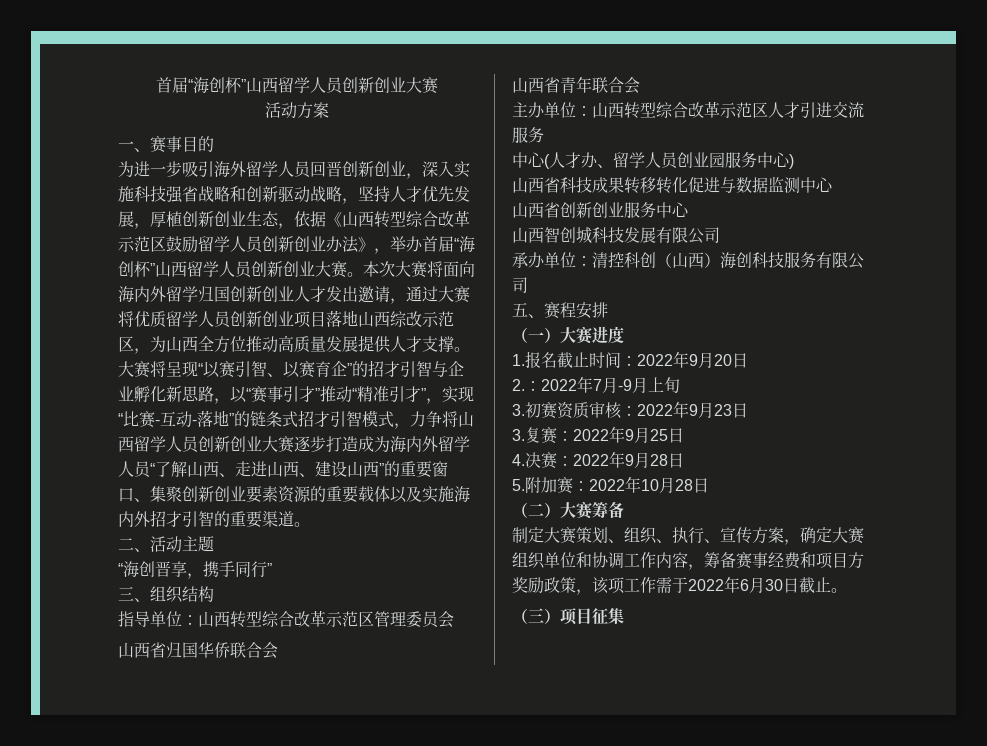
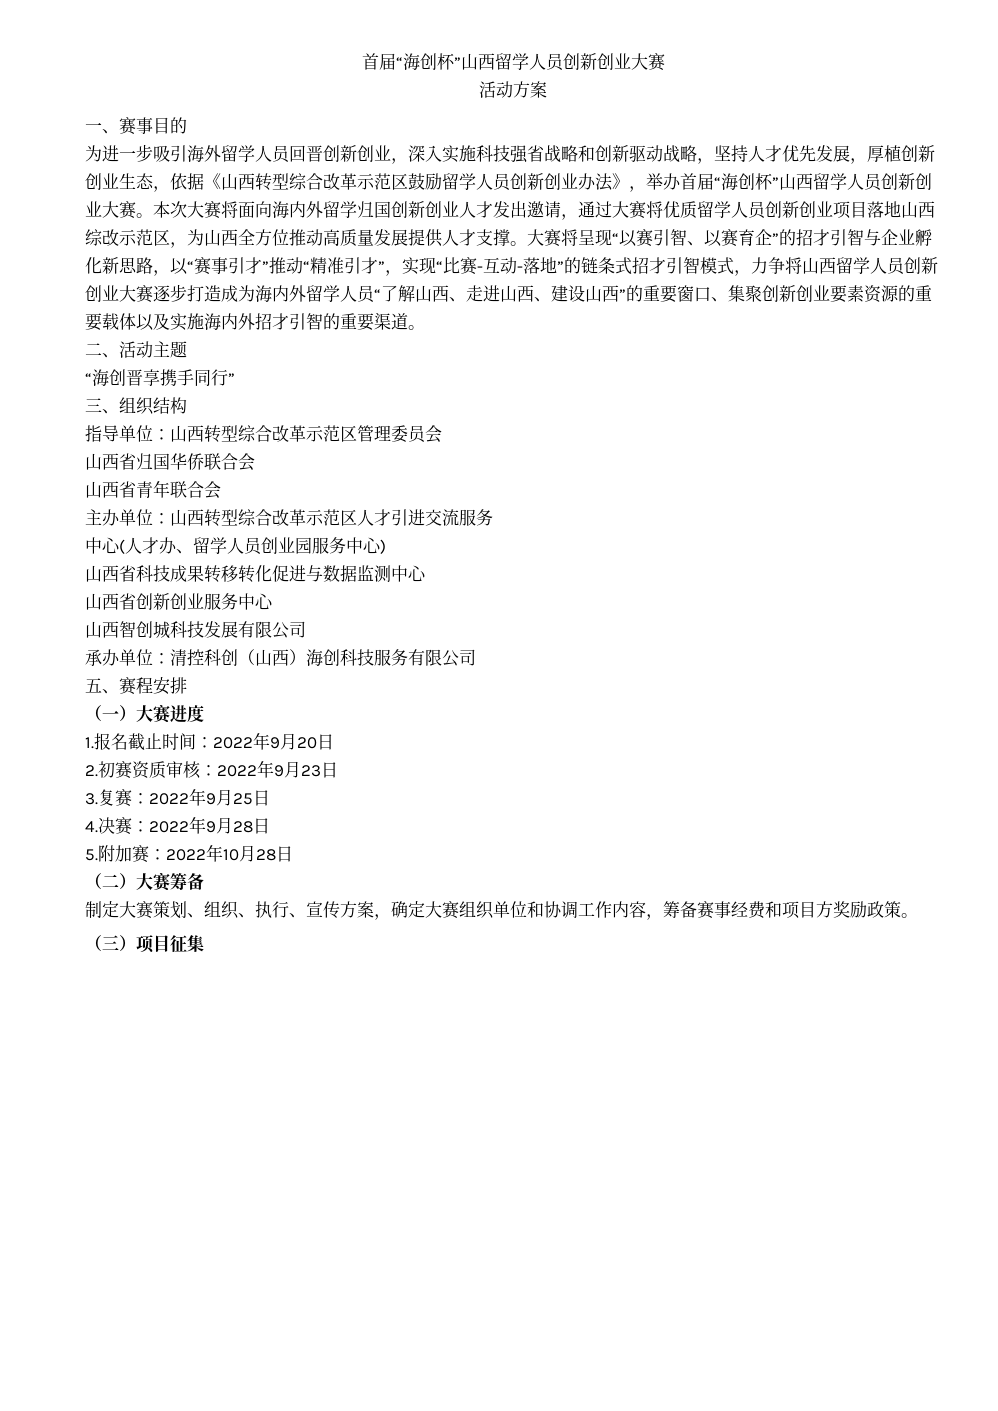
[187,573,203,579] ， -> (160, 377) none
[525,376,680,393] [512,404,525,416] ：2022年7月-9月上旬 // 3. -> (98, 771) none
[576,576,831,595] ，该项工作需于2022年6月30日截止 -> (901, 909) none

